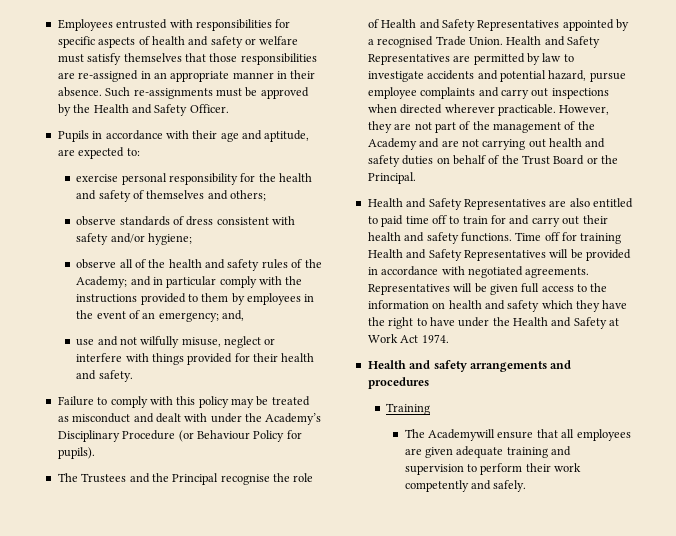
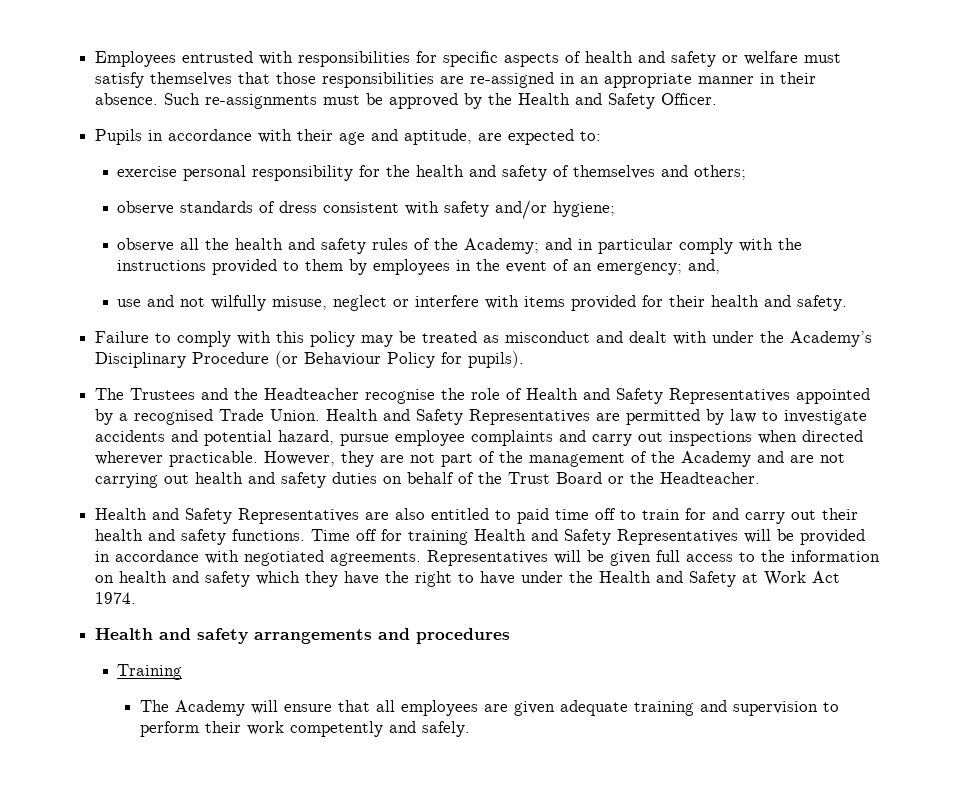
[134,259,146,268] of -> (200, 244) none
[151,353,184,365] things -> [524,296,566,307] items
[172,473,219,485] Principal -> [264,388,360,400] Headteacher
[367,172,416,184] Principal. -> [660,472,761,484] Headteacher.
[428,429,496,441] Academywill -> [174,700,278,716] Academy will

